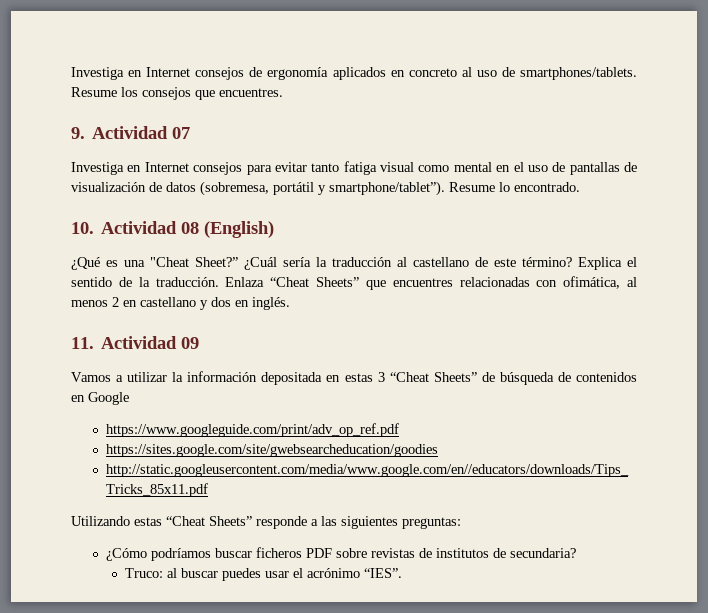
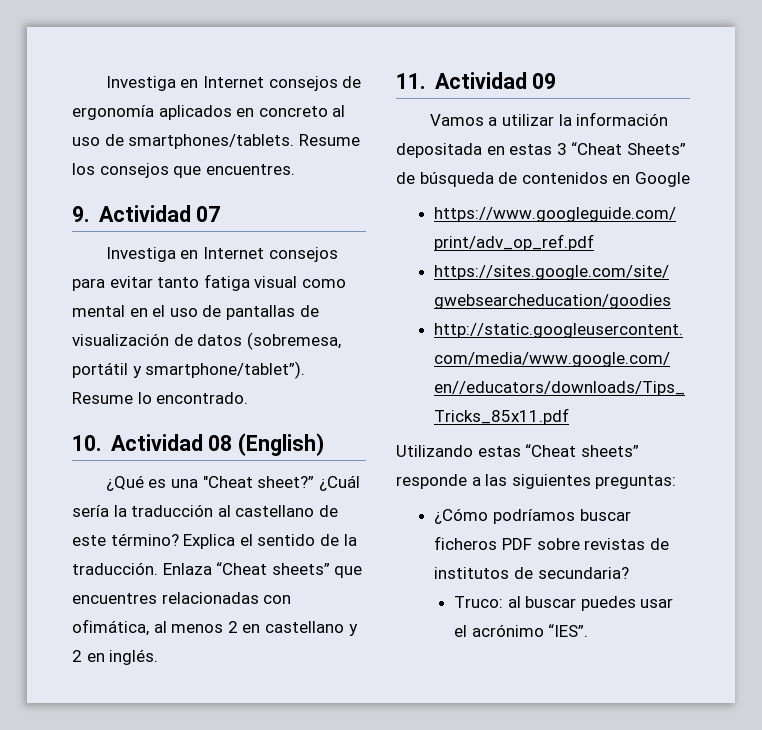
[195,257,238,267] Sheet?” -> [257,476,315,488] sheet?”
[316,277,359,287] Sheets” -> [271,563,330,575] sheets”
[211,297,231,307] dos -> [72,650,82,662] 2
[209,516,252,526] Sheets” -> [580,445,639,457] sheets”

